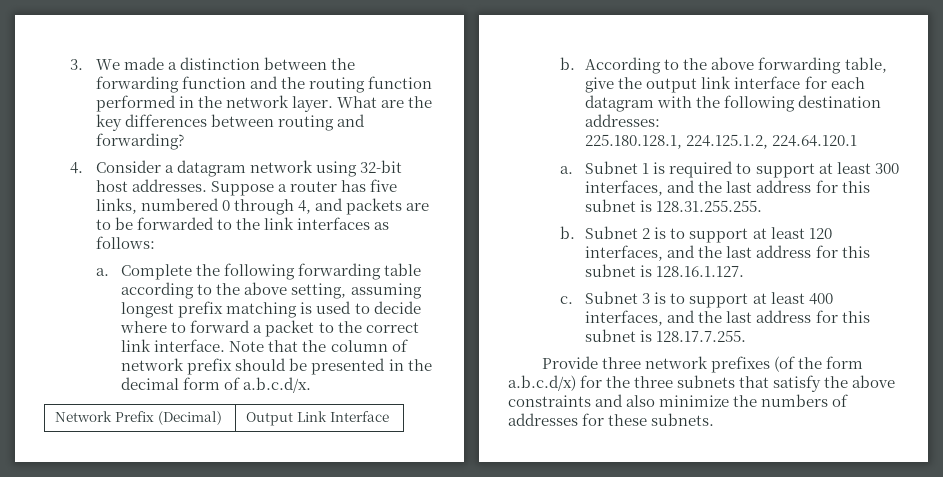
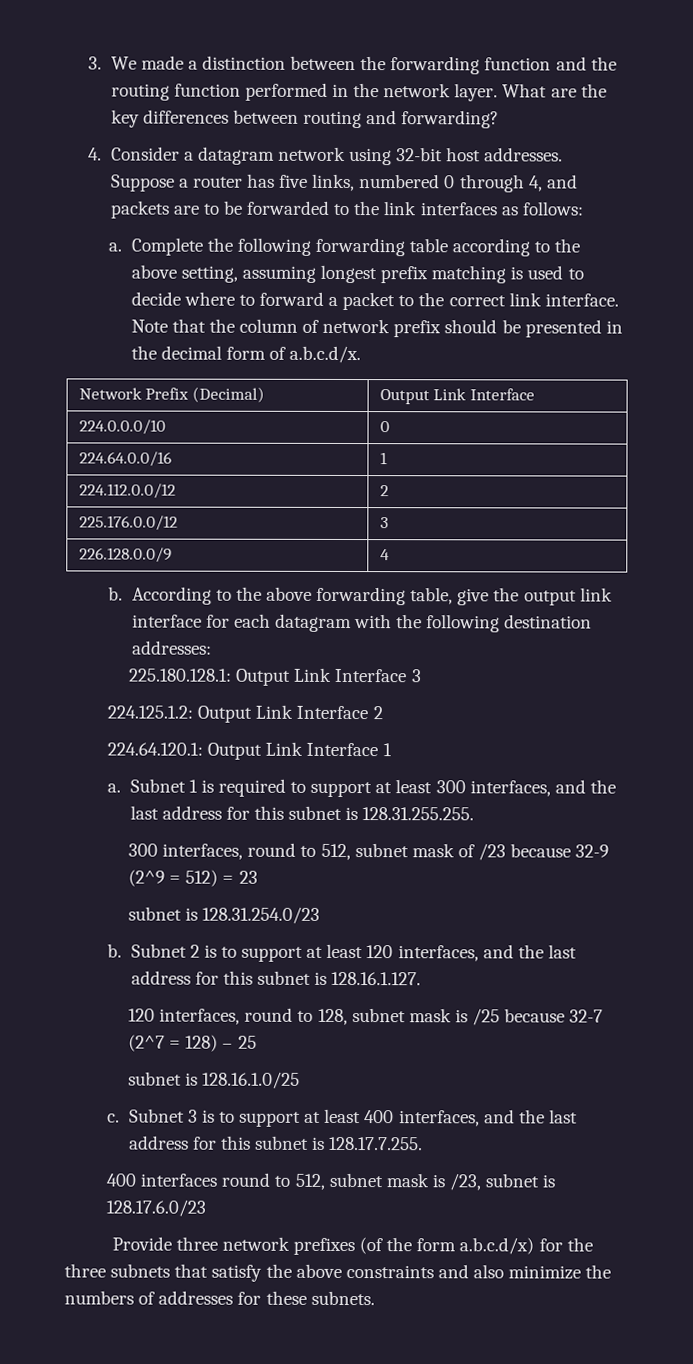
(389, 416) none -> [78,419,166,435] [379,421,390,433] [78,451,172,467] [379,452,388,465] [78,483,176,499] [379,485,389,497] [78,515,178,531] [379,517,389,529] [78,547,172,563] [379,549,390,561] // 224.0.0.0/10 | 0 // 224.64.0.0/16 | 1 // 224.112.0.0/12 | 2 // 225.176.0.0/12 | 3 // 226.128.0.0/9 | 4
[585,134,858,149] 225.180.128.1, 224.125.1.2, 224.64.120.1 -> [129,667,422,686] [107,704,383,723] [107,741,392,760] 225.180.128.1: Output Link Interface 3 // 224.125.1.2: Output Link Interface 2 // 224.64.120.1: Output Link Interface 1
(763, 206) none -> [128,842,610,861] [128,869,258,887] [128,906,321,924] // 300 interfaces, round to 512, subnet mask of /23 because 32-9 (2^9 = 512) = 23 // subnet is 128.31.254.0/23
(745, 271) none -> [128,1007,604,1026] [128,1034,257,1052] [128,1071,301,1089] // 120 interfaces, round to 128, subnet mask is /25 because 32-7 (2^7 = 128) – 25 // subnet is 128.16.1.0/25
(747, 336) none -> [106,1172,556,1191] [106,1199,207,1217] // 400 interfaces round to 512, subnet mask is /23, subnet is 128.17.6.0/23

